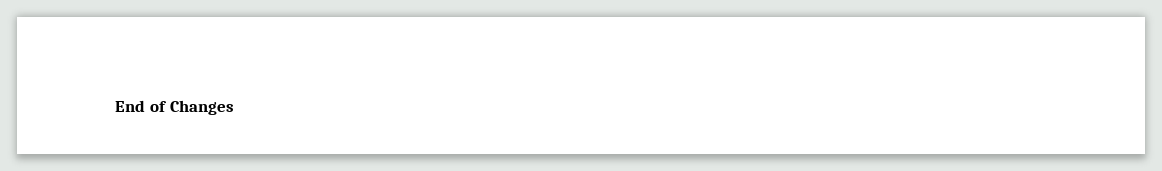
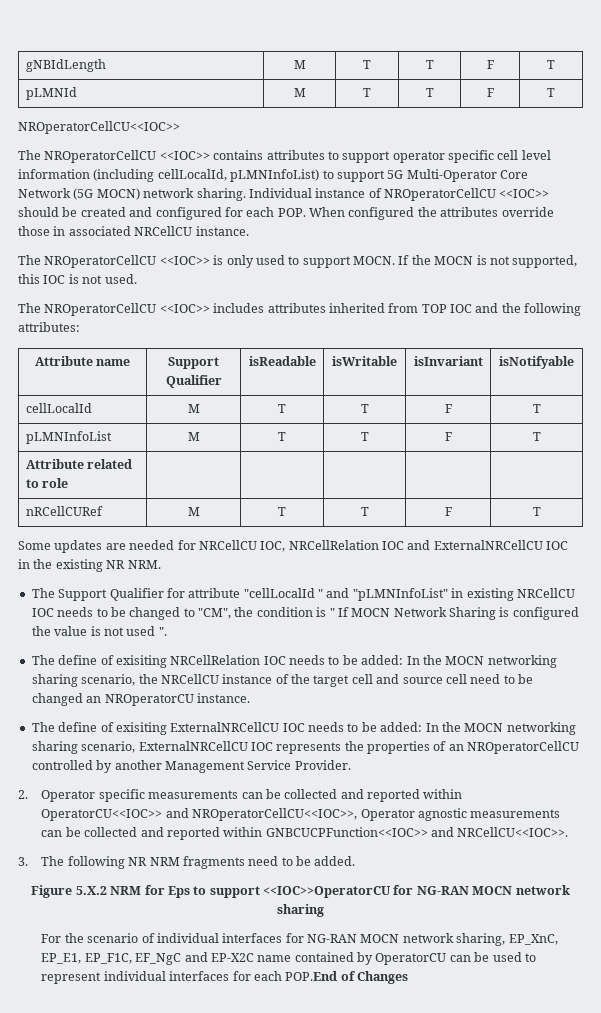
[115,100,146,112] End -> [25,59,106,72] [293,60,306,69] [363,60,371,69] [425,60,434,69] [486,60,494,69] [547,60,555,69] [25,87,77,100] [293,88,306,97] [363,88,371,97] [425,88,434,97] [486,88,494,97] [547,88,555,97] [18,121,180,134] [18,150,551,163] [18,169,528,182] [18,188,550,201] [18,207,554,220] [18,226,249,236] [18,255,578,268] [18,274,137,284] [18,303,582,316] [18,322,80,332] [34,356,131,366] [168,357,219,369] [165,375,222,388] [248,356,316,366] [332,356,397,366] [413,356,483,366] [499,356,574,369] [25,403,92,413] [187,404,200,413] [278,404,286,413] [360,404,369,413] [444,404,452,413] [532,404,541,413] [25,431,112,444] [187,432,200,441] [278,432,286,441] [360,432,369,441] [444,432,452,441] [532,432,541,441] [25,459,133,469] [25,478,69,488] [25,506,103,516] [187,507,200,516] [278,507,286,516] [360,507,369,516] [444,507,452,516] [532,507,541,516] [18,540,569,553] [18,559,161,572] [31,588,575,601] [31,607,579,620] [31,626,167,636] [31,655,557,668] [31,674,533,687] [31,693,250,706] [31,722,576,735] [31,741,580,754] [31,760,351,773] [18,789,463,802] [41,808,561,821] [41,827,569,840] [18,856,356,869] [31,885,570,898] [277,904,324,917] [41,933,558,946] [41,952,536,965] [41,971,338,984] gNBIdLength | M | T | T | F | T // pLMNId | M | T | T | F | T // NROperatorCellCU<<IOC>> // The NROperatorCellCU <<IOC>> contains attributes to support operator specific cell level information (including cellLocalId, pLMNInfoList) to support 5G Multi-Operator Core Network (5G MOCN) network sharing. Individual instance of NROperatorCellCU <<IOC>> should be created and configured for each POP. When configured the attributes override those in associated NRCellCU instance. // The NROperatorCellCU <<IOC>> is only used to support MOCN. If the MOCN is not supported, this IOC is not used. // The NROperatorCellCU <<IOC>> includes attributes inherited from TOP IOC and the following attributes: // Attribute name | Support Qualifier | isReadable | isWritable | isInvariant | isNotifyable // cellLocalId | M | T | T | F | T // pLMNInfoList | M | T | T | F | T // Attribute related to role | | | | | // nRCellCURef | M | T | T | F | T // Some updates are needed for NRCellCU IOC, NRCellRelation IOC and ExternalNRCellCU IOC in the existing NR NRM. // The Support Qualifier for attribute "cellLocalId " and "pLMNInfoList" in existing NRCellCU IOC needs to be changed to "CM", the condition is " If MOCN Network Sharing is configured the value is not used ". // The define of exisiting NRCellRelation IOC needs to be added: In the MOCN networking sharing scenario, the NRCellCU instance of the target cell and source cell need to be changed an NROperatorCU instance. // The define of exisiting ExternalNRCellCU IOC needs to be added: In the MOCN networking sharing scenario, ExternalNRCellCU IOC represents the properties of an NROperatorCellCU controlled by another Management Service Provider. // 2. Operator specific measurements can be collected and reported within OperatorCU<<IOC>> and NROperatorCellCU<<IOC>>, Operator agnostic measurements can be collected and reported within GNBCUCPFunction<<IOC>> and NRCellCU<<IOC>>. // 3. The following NR NRM fragments need to be added. // Figure 5.X.2 NRM for Eps to support <<IOC>>OperatorCU for NG-RAN MOCN network sharing // For the scenario of individual interfaces for NG-RAN MOCN network sharing, EP_XnC, EP_E1, EP_F1C, EF_NgC and EP-X2C name contained by OperatorCU can be used to represent individual interfaces for each POP.End

